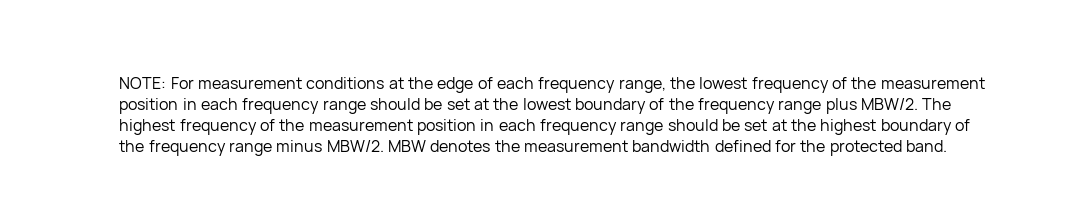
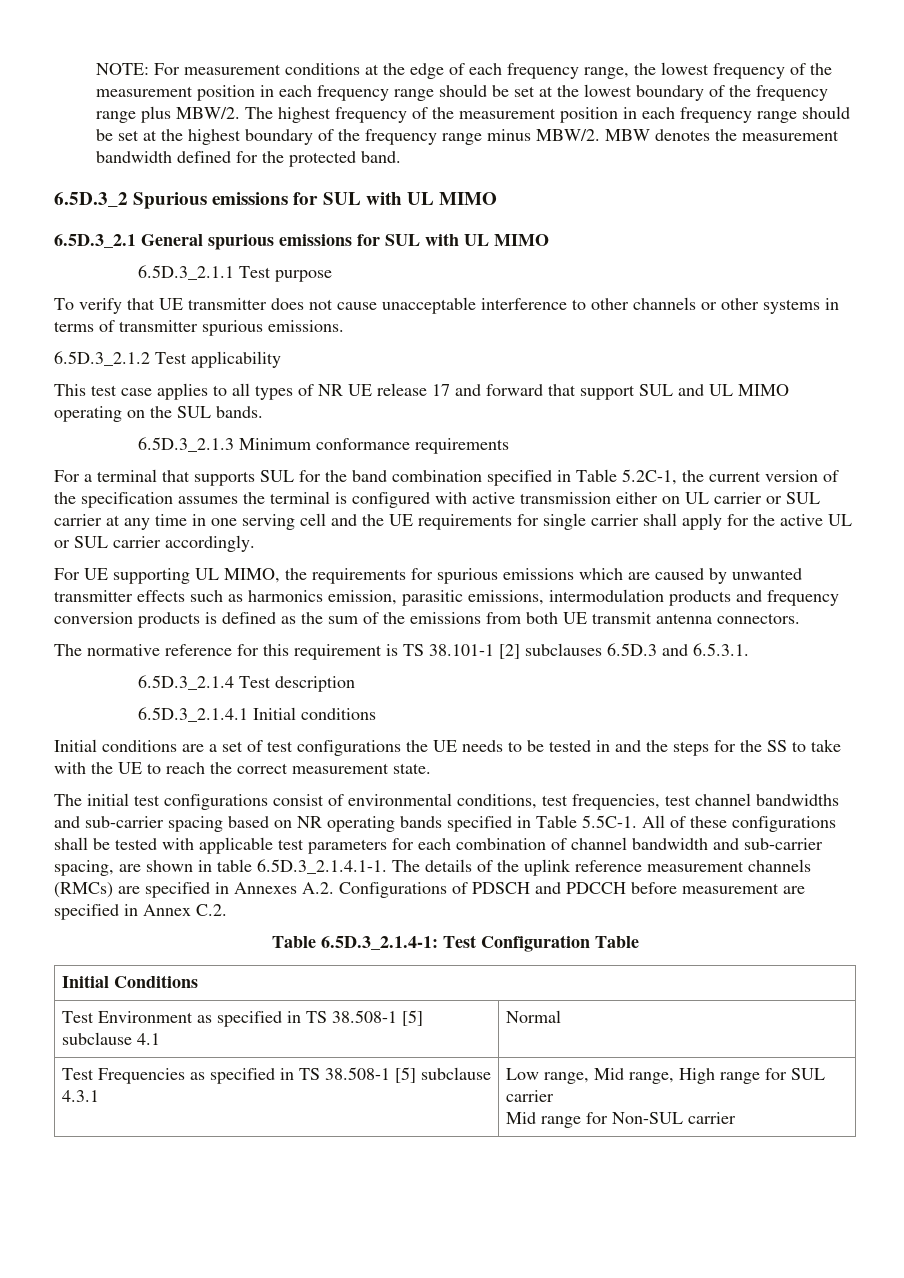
(947, 146) none -> [54,192,497,209] [54,233,549,250] [137,265,332,282] [54,297,839,314] [54,320,344,336] [54,351,281,368] [54,383,789,400] [54,406,263,422] [137,437,509,454] [54,469,839,486] [54,491,820,508] [54,513,852,530] [54,535,255,552] [54,568,802,584] [54,589,839,606] [54,612,800,628] [54,643,749,660] [137,675,355,692] [137,707,376,722] [54,739,841,756] [54,762,431,774] [54,793,839,810] [54,815,836,832] [54,837,823,854] [54,859,811,876] [54,882,805,898] [54,904,227,920] [271,935,639,952] [61,975,198,988] [61,1010,423,1027] [61,1032,160,1045] [505,1010,561,1023] [61,1067,491,1084] [61,1090,99,1102] [505,1068,825,1084] [505,1090,554,1102] [505,1112,736,1128] // 6.5D.3_2 Spurious emissions for SUL with UL MIMO // 6.5D.3_2.1 General spurious emissions for SUL with UL MIMO // 6.5D.3_2.1.1 Test purpose // To verify that UE transmitter does not cause unacceptable interference to other channels or other systems in terms of transmitter spurious emissions. // 6.5D.3_2.1.2 Test applicability // This test case applies to all types of NR UE release 17 and forward that support SUL and UL MIMO operating on the SUL bands. // 6.5D.3_2.1.3 Minimum conformance requirements // For a terminal that supports SUL for the band combination specified in Table 5.2C-1, the current version of the specification assumes the terminal is configured with active transmission either on UL carrier or SUL carrier at any time in one serving cell and the UE requirements for single carrier shall apply for the active UL or SUL carrier accordingly. // For UE supporting UL MIMO, the requirements for spurious emissions which are caused by unwanted transmitter effects such as harmonics emission, parasitic emissions, intermodulation products and frequency conversion products is defined as the sum of the emissions from both UE transmit antenna connectors. // The normative reference for this requirement is TS 38.101-1 [2] subclauses 6.5D.3 and 6.5.3.1. // 6.5D.3_2.1.4 Test description // 6.5D.3_2.1.4.1 Initial conditions // Initial conditions are a set of test configurations the UE needs to be tested in and the steps for the SS to take with the UE to reach the correct measurement state. // The initial test configurations consist of environmental conditions, test frequencies, test channel bandwidths and sub-carrier spacing based on NR operating bands specified in Table 5.5C-1. All of these configurations shall be tested with applicable test parameters for each combination of channel bandwidth and sub-carrier spacing, are shown in table 6.5D.3_2.1.4.1-1. The details of the uplink reference measurement channels (RMCs) are specified in Annexes A.2. Configurations of PDSCH and PDCCH before measurement are specified in Annex C.2. // Table 6.5D.3_2.1.4-1: Test Configuration Table // Initial Conditions // Test Environment as specified in TS 38.508-1 [5] subclause 4.1 | Normal // Test Frequencies as specified in TS 38.508-1 [5] subclause 4.3.1 | Low range, Mid range, High range for SUL carrier // Mid range for Non-SUL carrier

